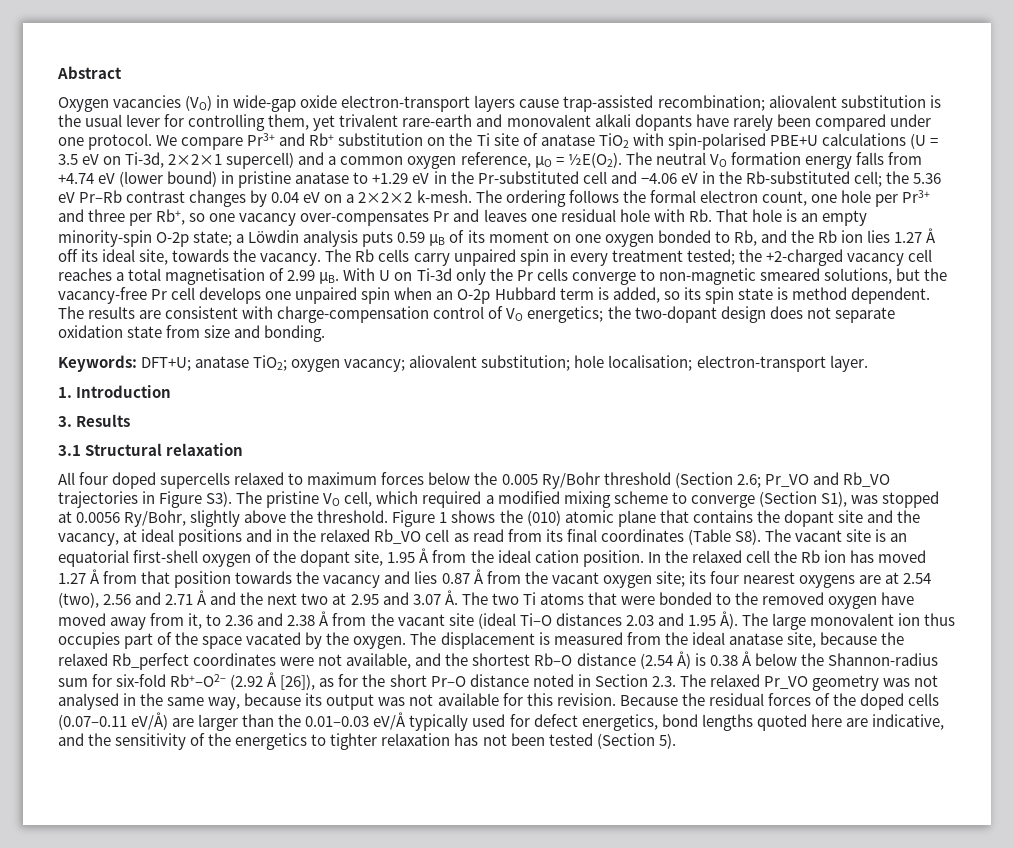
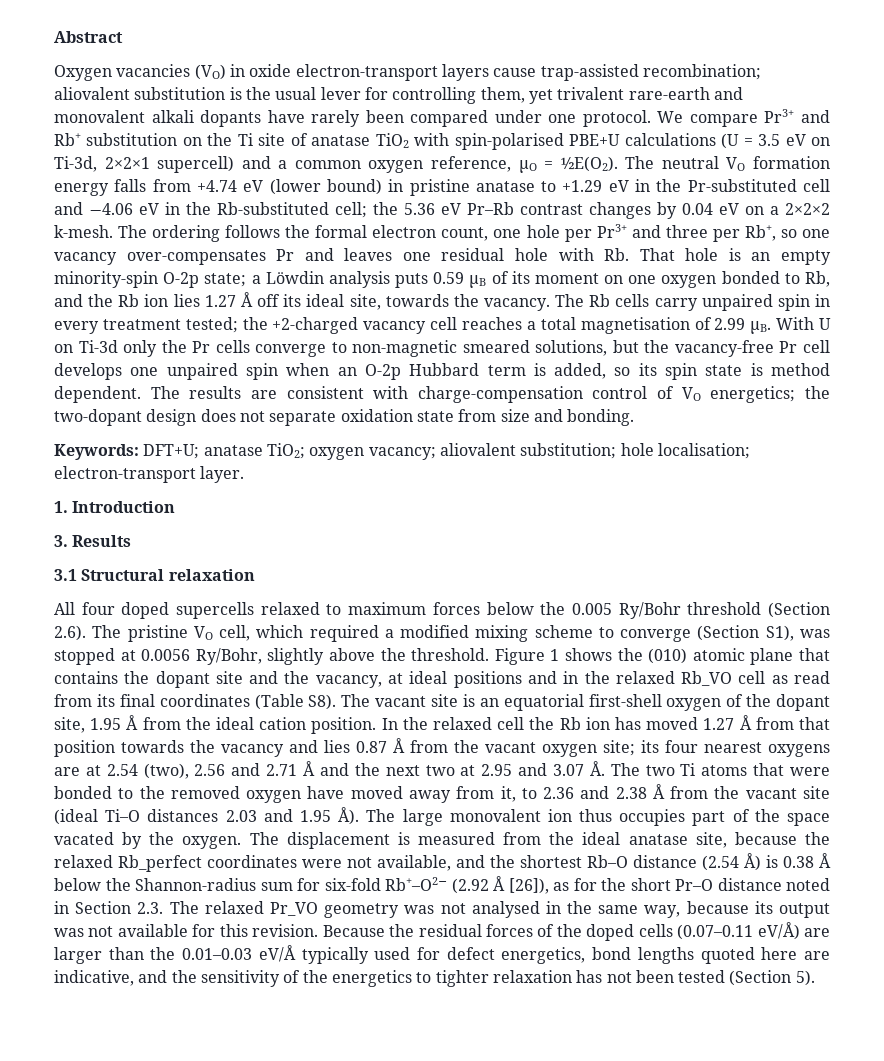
[233,95,297,112] wide-gap -> (245, 70) none
[736,472,890,488] [58,491,233,508] 2.6; Pr_VO and Rb_VO trajectories in Figure S3). -> [54,625,86,641] 2.6).

